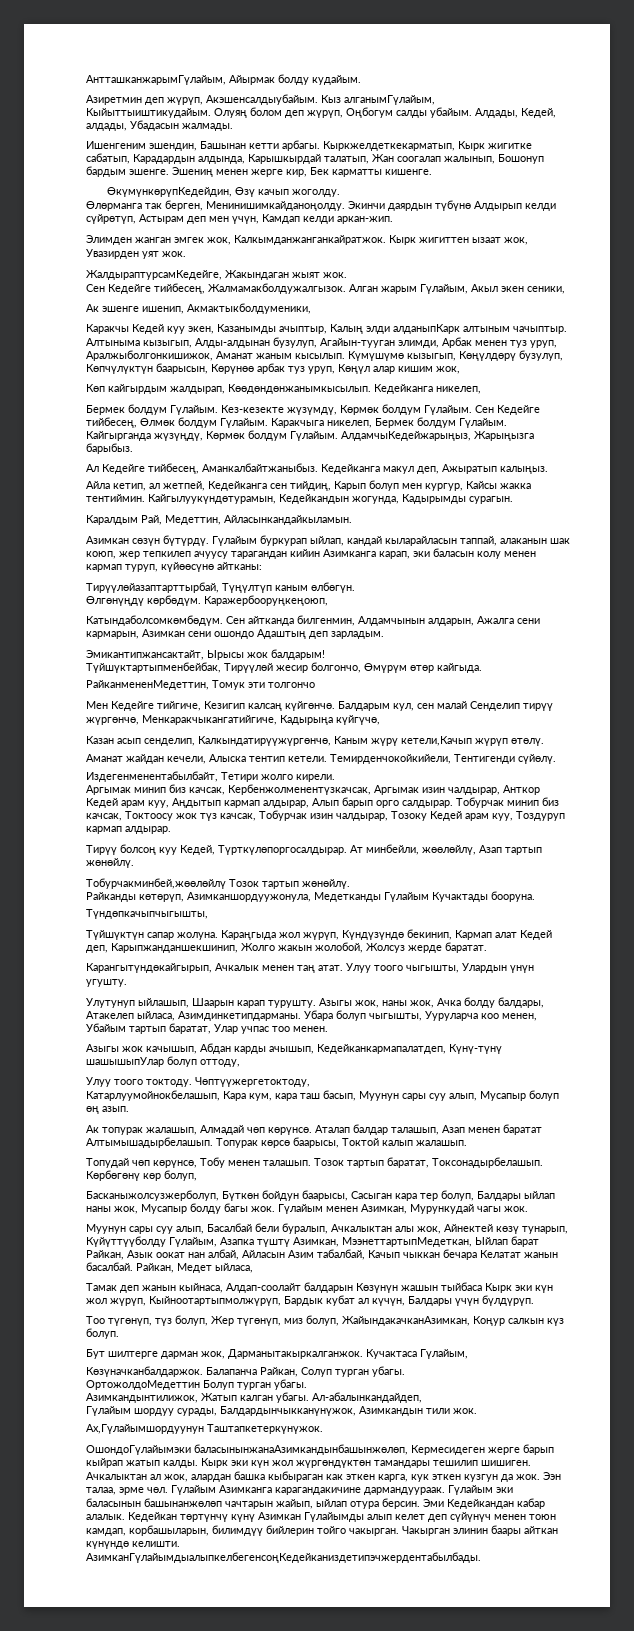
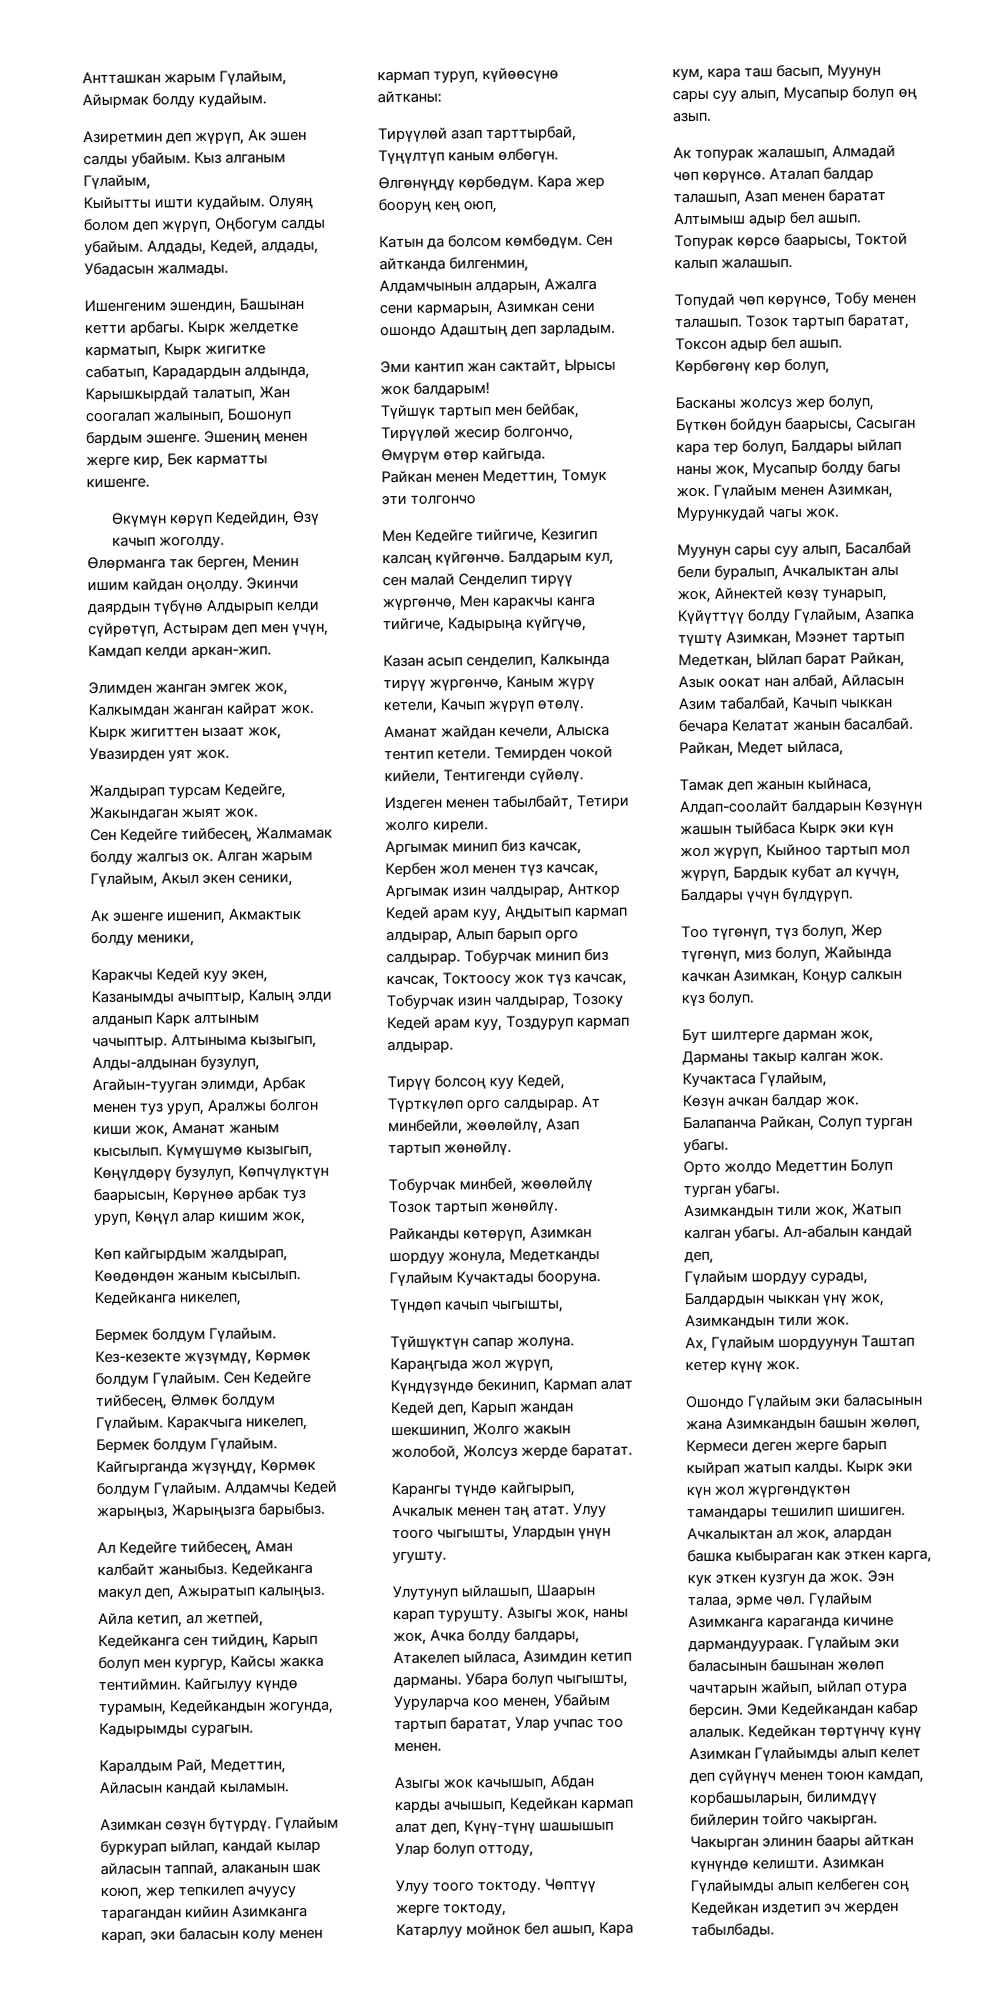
[85,75,226,85] АнтташканжарымГүлайым, -> [82,70,288,86] Антташкан жарым Гүлайым,
[205,94,435,105] [85,108,211,118] Акэшенсалдыубайым. Кыз алганымГүлайым, // Кыйыттыиштикудайым. -> [248,129,308,142] [83,151,287,168] [83,174,152,191] [83,195,266,211] Ак эшен салды убайым. Кыз алганым Гүлайым, // Кыйытты ишти кудайым.
[322,141,455,151] Кыркжелдеткекарматып, -> [188,320,300,336] [85,345,162,360] Кырк желдетке карматып,
[107,187,233,197] ӨкүмүнкөрүпКедейдин, -> [110,511,290,527] Өкүмүн көрүп Кедейдин,
[205,201,345,211] Менинишимкайданоңолду. -> [252,554,300,568] [87,578,244,593] Менин ишим кайдан оңолду.
[233,235,386,245] Калкымданжанганкайратжок. -> [88,702,316,719] Калкымдан жанган кайрат жок.
[85,270,222,280] ЖалдыраптурсамКедейге, -> [89,783,287,800] Жалдырап турсам Кедейге,
[207,283,346,294] Жалмамакболдужалгызок. -> [256,826,334,840] [90,850,215,866] Жалмамак болду жалгыз ок.
[186,303,311,314] Акмактыкболдуменики, -> [228,907,303,921] [91,931,196,947] Акмактык болду меники,
[392,324,460,334] алданыпКарк -> [92,1012,192,1028] алданып Карк
[85,350,213,361] Аралжыболгонкишижок, -> [207,1098,320,1114] [93,1124,170,1138] Аралжы болгон киши жок,
[227,384,371,394] Көөдөндөнжанымкысылып. -> [94,1269,302,1285] Көөдөндөн жаным кысылып.
[340,431,471,441] АлдамчыКедейжарыңыз, -> [224,1480,338,1496] [97,1506,170,1521] Алдамчы Кедей жарыңыз,
[201,463,318,472] Аманкалбайтжаныбыз. -> [255,1540,294,1553] [97,1562,229,1577] Аман калбайт жаныбыз.
[147,494,276,504] Кайгылуукүндөтурамын, -> [184,1677,299,1693] [99,1702,168,1717] Кайгылуу күндө турамын,
[223,515,352,525] Айласынкандайкыламын. -> [99,1780,290,1796] Айласын кандай кыламын.
[384,536,457,546] кыларайласын -> [276,1840,322,1854] [100,1862,162,1876] кылар айласын
[85,582,219,593] Тирүүлөйазаптарттырбай, -> [378,126,578,143] Тирүүлөй азап тарттырбай,
[203,595,328,606] [85,615,223,626] Каражербооруңкеңоюп, // Катындаболсомкөмбөдүм. -> [537,175,606,190] [378,198,498,214] [379,234,584,250] Кара жер бооруң кең оюп, // Катын да болсом көмбөдүм.
[85,650,204,660] Эмикантипжансактайт, -> [380,359,562,375] Эми кантип жан сактайт,
[85,662,221,673] Түйшүктартыпменбейбак, -> [380,403,581,420] Түйшүк тартып мен бейбак,
[85,680,209,690] РайканмененМедеттин, -> [381,469,559,486] Райкан менен Медеттин,
[141,715,277,725] Менкаракчыкангатийгиче, -> [459,595,596,610] [383,617,446,634] Мен каракчы канга тийгиче,
[197,736,472,746] Калкындатирүүжүргөнчө, Каным жүрү кетели,Качып -> [540,652,611,668] [383,675,596,692] [383,698,486,715] Калкында тирүү жүргөнчө, Каным жүрү кетели, Качып
[329,754,451,764] Темирденчокойкийели, -> [494,745,614,762] [384,769,441,786] Темирден чокой кийели,
[85,771,218,782] Издегенменентабылбайт, -> [384,795,575,812] Издеген менен табылбайт,
[227,784,371,795] Кербенжолменентүзкачсак, -> [385,862,600,878] Кербен жол менен түз качсак,
[217,845,347,855] Түрткүлөпоргосалдырар. -> [387,1097,580,1113] Түрткүлөп орго салдырар.
[85,878,226,889] Тобурчакминбей,жөөлөйлү -> [388,1177,594,1194] Тобурчак минбей, жөөлөйлү
[186,892,311,902] Азимканшордуужонула, -> [530,1226,593,1239] [389,1250,507,1265] Азимкан шордуу жонула,
[85,909,208,919] Түндөпкачыпчыгышты, -> [389,1298,565,1314] Түндөп качып чыгышты,
[110,943,238,953] Карыпжанданшекшинип, -> [470,1400,575,1416] [391,1425,471,1440] Карып жандан шекшинип,
[85,963,212,973] Карангытүндөкайгырып, -> [391,1481,576,1498] Карангы түндө кайгырып,
[177,1011,301,1021] Азимдинкетипдарманы. -> [523,1650,633,1665] [393,1675,463,1689] Азимдин кетип дарманы.
[316,1044,502,1054] [85,1057,164,1067] Кедейканкармапалатдеп, Күнү-түнү шашышыпУлар -> [510,1797,635,1812] [395,1819,615,1836] [395,1842,431,1858] Кедейкан кармап алат деп, Күнү-түнү шашышып Улар
[194,1077,310,1087] [85,1090,220,1101] Чөптүүжергетоктоду, // Катарлуумойнокбелашып, -> [544,1878,597,1893] [396,1902,508,1917] [396,1922,597,1939] Чөптүү жерге токтоду, // Катарлуу мойнок бел ашып,
[85,1137,213,1148] Алтымышадырбелашып. -> [673,211,863,227] Алтымыш адыр бел ашып.
[431,1157,543,1168] Токсонадырбелашып. -> [675,336,844,352] Токсон адыр бел ашып.
[85,1190,219,1201] Басканыжолсузжерболуп, -> [675,395,875,411] Басканы жолсуз жер болуп,
[85,1236,166,1247] Күйүттүүболду -> [677,609,792,625] Күйүттүү болду
[341,1237,472,1247] МээнеттартыпМедеткан, -> [795,630,906,645] [678,653,754,670] Мээнет тартып Медеткан,
[148,1296,281,1306] Кыйноотартыпмолжүрүп, -> [766,843,911,858] [680,868,731,883] Кыйноо тартып мол жүрүп,
[341,1316,470,1326] ЖайындакачканАзимкан, -> [824,945,893,961] [681,968,800,985] Жайында качкан Азимкан,
[227,1349,468,1359] [85,1366,203,1377] Дарманытакыркалганжок. Кучактаса Гүлайым, // Көзүначканбалдаржок. -> [682,1050,885,1066] [682,1071,828,1088] [682,1093,861,1110] Дарманы такыр калган жок. Кучактаса Гүлайым, // Көзүн ачкан балдар жок.
[85,1380,200,1390] ОртожолдоМедеттин -> [683,1159,848,1176] Орто жолдо Медеттин
[85,1392,422,1403] Азимкандынтилижок, Жатып калган убагы. Ал-абалынкандайдеп, -> [684,1202,903,1220] [684,1224,914,1241] [684,1250,715,1265] Азимкандын тили жок, Жатып калган убагы. Ал-абалын кандай деп,
[219,1406,356,1416] Балдардынчыкканүнүжок, -> [684,1292,886,1308] Балдардын чыккан үнү жок,
[85,1424,323,1434] [85,1444,485,1455] Ах,Гүлайымшордуунун Таштапкетеркүнүжок. // ОшондоГүлайымэки баласынынжанаАзимкандынбашынжөлөп, Кермесидеген -> [685,1334,916,1353] [685,1359,801,1374] [685,1393,924,1411] [686,1416,922,1432] [686,1439,793,1455] Ах, Гүлайым шордуунун Таштап кетер күнү жок. // Ошондо Гүлайым эки баласынын жана Азимкандын башын жөлөп, Кермеси деген
[274,1487,361,1495] карагандакичине -> [767,1616,895,1630] караганда кичине
[143,1498,222,1507] башынанжөлөп -> [770,1658,885,1672] башынан жөлөп
[85,1552,481,1563] АзимканГүлайымдыалыпкелбегенсоңКедейканиздетипэчжердентабылбады. -> [822,1856,885,1869] [690,1878,910,1895] [691,1901,900,1917] [691,1923,776,1939] Азимкан Гүлайымды алып келбеген соң Кедейкан издетип эч жерден табылбады.

